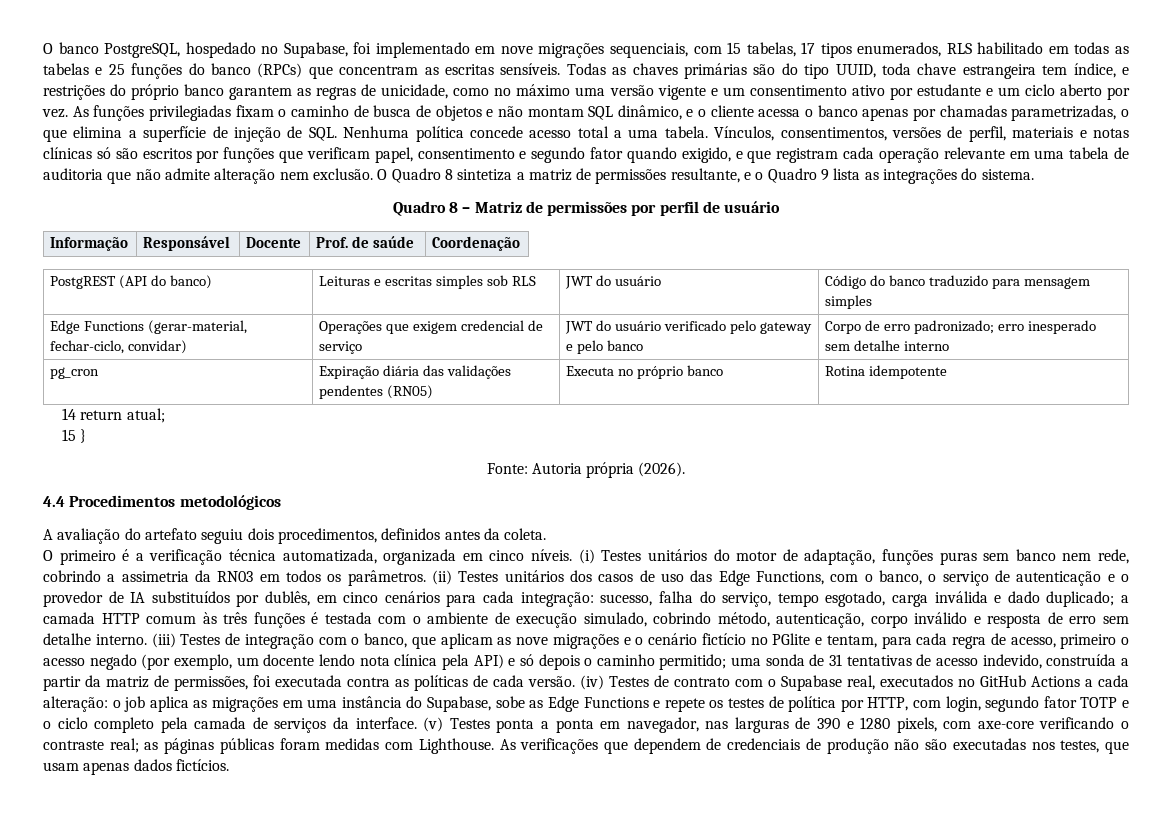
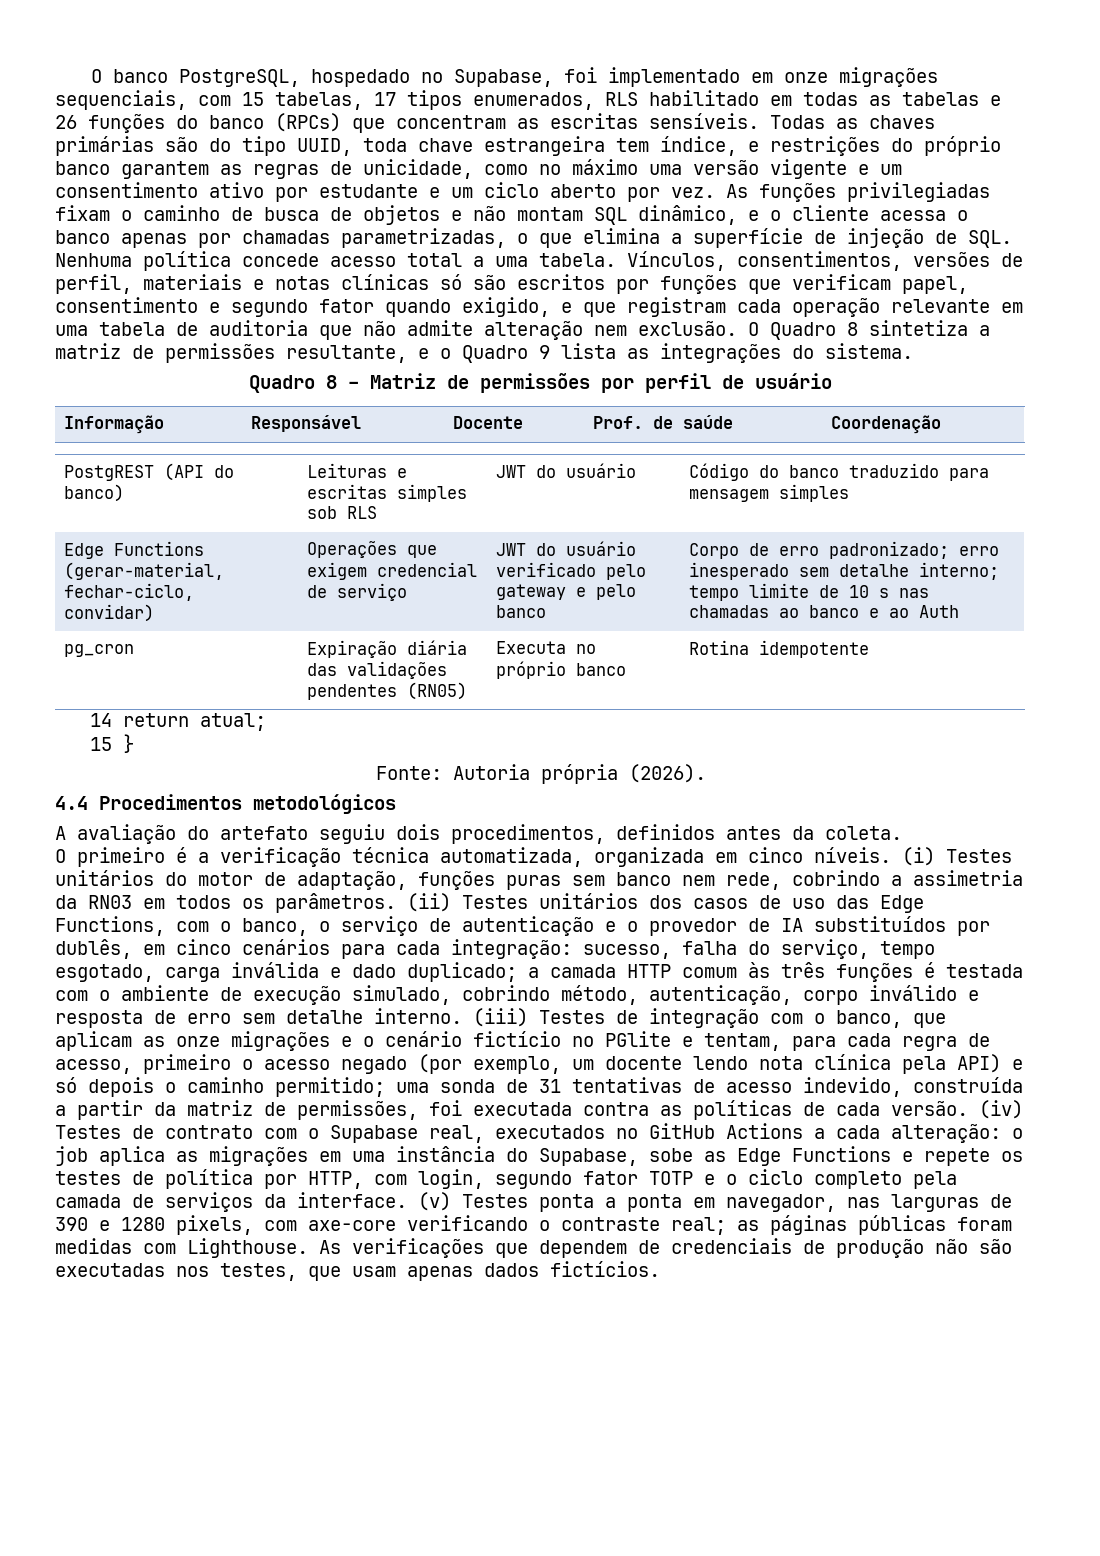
[500,46,533,54] nove -> [784,72,829,83] onze
[108,64,125,75] 25 -> [55,115,77,129] 26
[904,341,950,351] interno -> [918,562,999,580] [688,583,929,601] [688,605,959,618] interno; tempo limite de 10 s nas chamadas ao banco e ao Auth
[516,637,548,645] nove -> [176,1036,220,1047] onze

